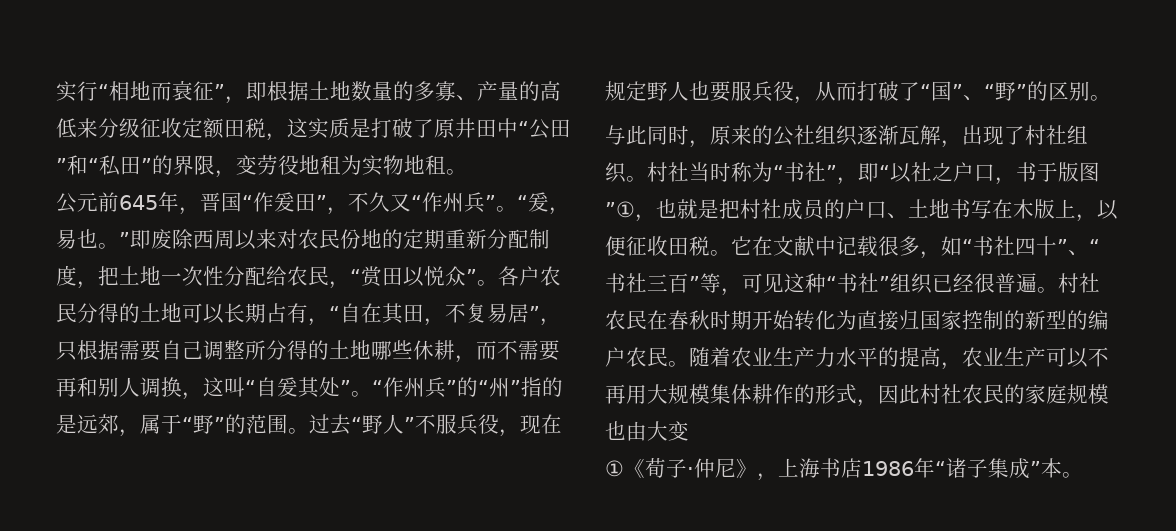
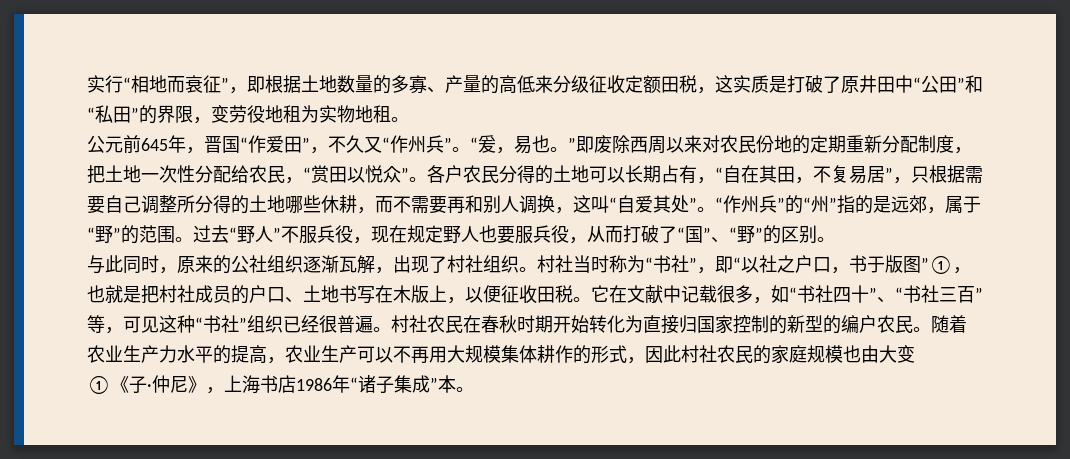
[274,192,295,212] 爰 -> [266,135,284,153] 爱
[277,377,298,397] 爰 -> [635,195,653,213] 爱
[645,458,666,478] 荀 -> (129, 384) none

